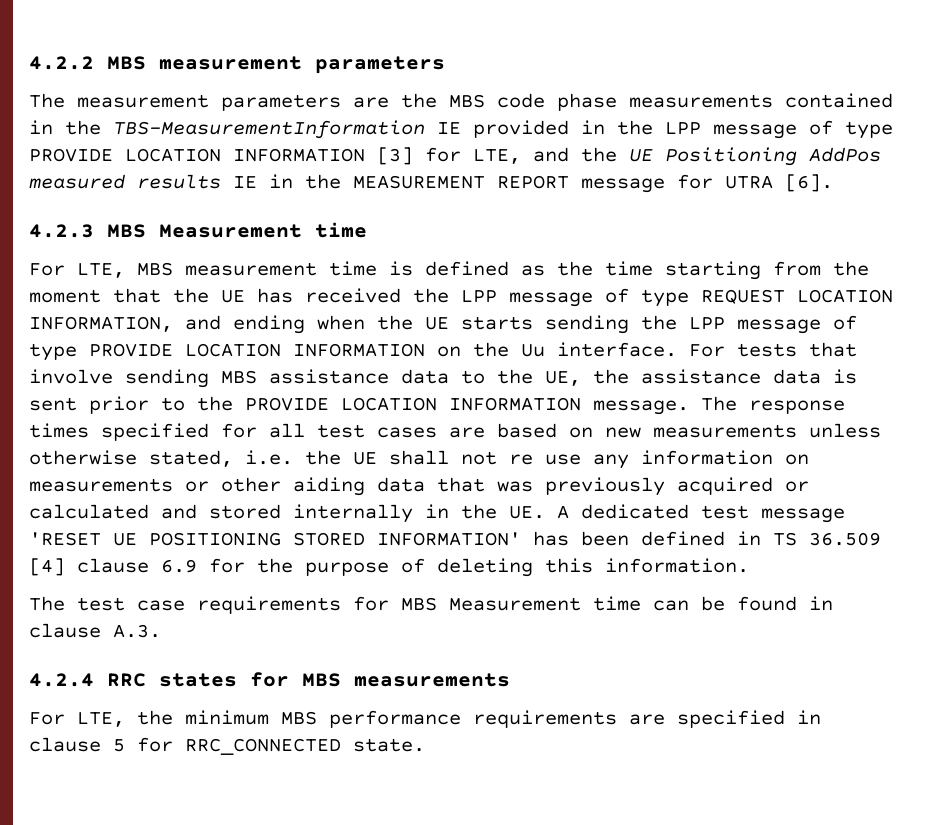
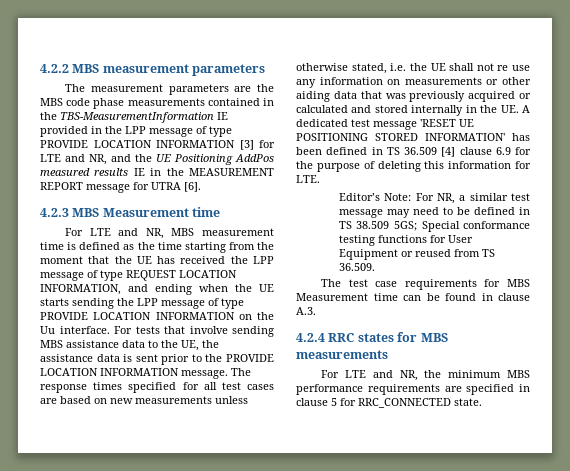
[473,149,521,164] LTE, -> [40,154,107,165] LTE and NR,
[77,263,125,278] LTE, -> [89,228,164,239] LTE and NR,
[605,558,749,573] information. -> [448,161,531,169] [296,175,320,183] [338,193,530,204] [338,207,530,218] [338,221,530,232] [338,235,473,246] [338,249,495,260] [338,263,375,271] information for LTE. // Editor’s Note: For NR, a similar test message may need to be defined in TS 38.509 5GS; Special conformance testing functions for User Equipment or reused from TS 36.509.
[77,712,125,727] LTE, -> [344,370,418,381] LTE and NR,

